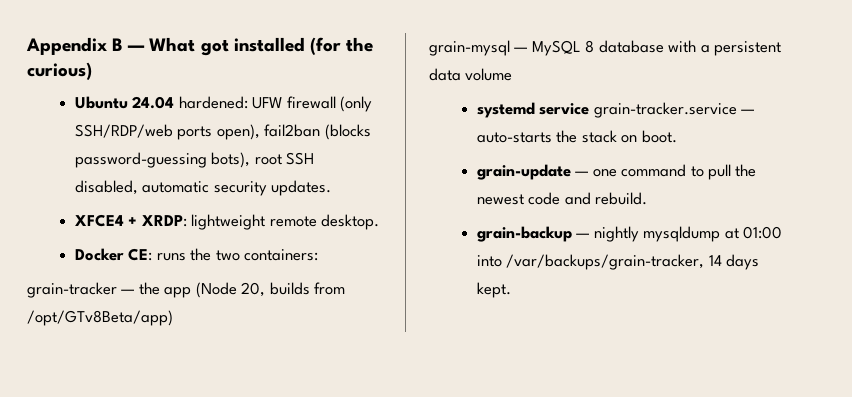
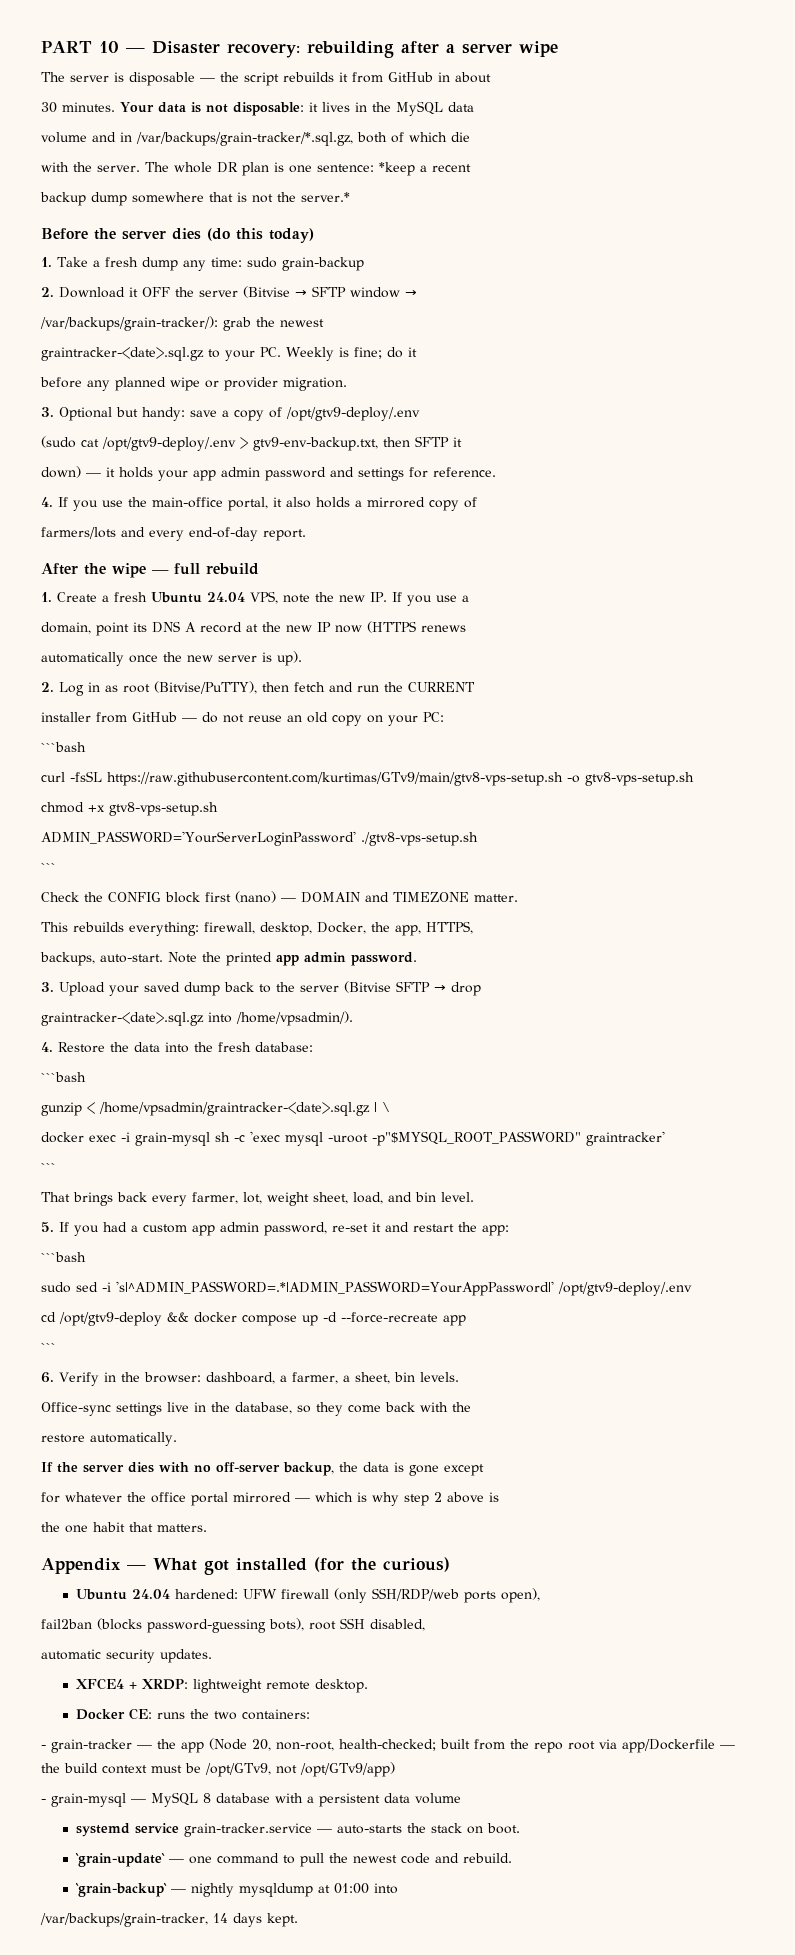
[26,37,124,55] Appendix B -> [41,41,558,58] [41,72,491,86] [41,101,474,116] [41,132,470,146] [41,162,471,176] [40,192,350,206] [41,228,314,243] [41,257,364,271] [41,286,417,298] [40,316,324,331] [41,347,417,361] [40,377,347,391] [41,407,420,421] [41,436,462,451] [41,466,496,481] [41,497,477,511] [41,527,306,541] [41,563,259,578] [41,591,469,606] [41,621,466,636] [41,651,302,666] [41,681,475,696] [41,712,444,726] [41,742,86,752] [41,771,694,786] [41,802,218,816] [41,831,478,846] [41,863,56,872] [41,891,518,903] [41,921,473,936] [40,952,417,966] [41,981,481,996] [41,1011,353,1026] [41,1042,313,1053] [41,1072,86,1082] [41,1102,390,1116] [41,1131,665,1146] [41,1163,56,1172] [41,1192,474,1206] [41,1222,509,1236] [41,1252,86,1262] [41,1281,692,1296] [41,1312,466,1326] [41,1343,56,1352] [41,1372,459,1386] [41,1402,471,1416] [41,1432,177,1446] [41,1462,484,1476] [41,1492,499,1506] [41,1522,207,1533] [41,1558,121,1574] PART 10 — Disaster recovery: rebuilding after a server wipe // The server is disposable — the script rebuilds it from GitHub in about // 30 minutes. Your data is not disposable: it lives in the MySQL data // volume and in /var/backups/grain-tracker/*.sql.gz, both of which die // with the server. The whole DR plan is one sentence: *keep a recent // backup dump somewhere that is not the server.* // Before the server dies (do this today) // 1. Take a fresh dump any time: sudo grain-backup // 2. Download it OFF the server (Bitvise → SFTP window → // /var/backups/grain-tracker/): grab the newest // graintracker-<date>.sql.gz to your PC. Weekly is fine; do it // before any planned wipe or provider migration. // 3. Optional but handy: save a copy of /opt/gtv9-deploy/.env // (sudo cat /opt/gtv9-deploy/.env > gtv9-env-backup.txt, then SFTP it // down) — it holds your app admin password and settings for reference. // 4. If you use the main-office portal, it also holds a mirrored copy of // farmers/lots and every end-of-day report. // After the wipe — full rebuild // 1. Create a fresh Ubuntu 24.04 VPS, note the new IP. If you use a // domain, point its DNS A record at the new IP now (HTTPS renews // automatically once the new server is up). // 2. Log in as root (Bitvise/PuTTY), then fetch and run the CURRENT // installer from GitHub — do not reuse an old copy on your PC: // ```bash // curl -fsSL https://raw.githubusercontent.com/kurtimas/GTv9/main/gtv8-vps-setup.sh -o gtv8-vps-setup.sh // chmod +x gtv8-vps-setup.sh // ADMIN_PASSWORD='YourServerLoginPassword' ./gtv8-vps-setup.sh // ``` // Check the CONFIG block first (nano) — DOMAIN and TIMEZONE matter. // This rebuilds everything: firewall, desktop, Docker, the app, HTTPS, // backups, auto-start. Note the printed app admin password. // 3. Upload your saved dump back to the server (Bitvise SFTP → drop // graintracker-<date>.sql.gz into /home/vpsadmin/). // 4. Restore the data into the fresh database: // ```bash // gunzip < /home/vpsadmin/graintracker-<date>.sql.gz | \ // docker exec -i grain-mysql sh -c 'exec mysql -uroot -p"$MYSQL_ROOT_PASSWORD" graintracker' // ``` // That brings back every farmer, lot, weight sheet, load, and bin level. // 5. If you had a custom app admin password, re-set it and restart the app: // ```bash // sudo sed -i 's|^ADMIN_PASSWORD=.*|ADMIN_PASSWORD=YourAppPassword|' /opt/gtv9-deploy/.env // cd /opt/gtv9-deploy && docker compose up -d --force-recreate app // ``` // 6. Verify in the browser: dashboard, a farmer, a sheet, bin levels. // Office-sync settings live in the database, so they come back with the // restore automatically. // If the server dies with no off-server backup, the data is gone except // for whatever the office portal mirrored — which is why step 2 above is // the one habit that matters. // Appendix
(260, 132) none -> (541, 1595) //
(138, 187) none -> (425, 1625) //
(318, 255) none -> [41,1745,46,1749] -
[269,282,346,295] [27,310,173,326] builds from /opt/GTv8Beta/app) // -> [276,1739,735,1753] [41,1762,395,1777] [41,1799,46,1803] non-root, health-checked; built from the repo root via app/Dockerfile — the build context must be /opt/GTv9, not /opt/GTv9/app) // -
[476,164,571,180] grain-update -> [75,1853,166,1867] `grain-update`
[476,226,572,242] grain-backup -> [75,1883,168,1897] `grain-backup`
(502, 261) none -> (399, 1888) //

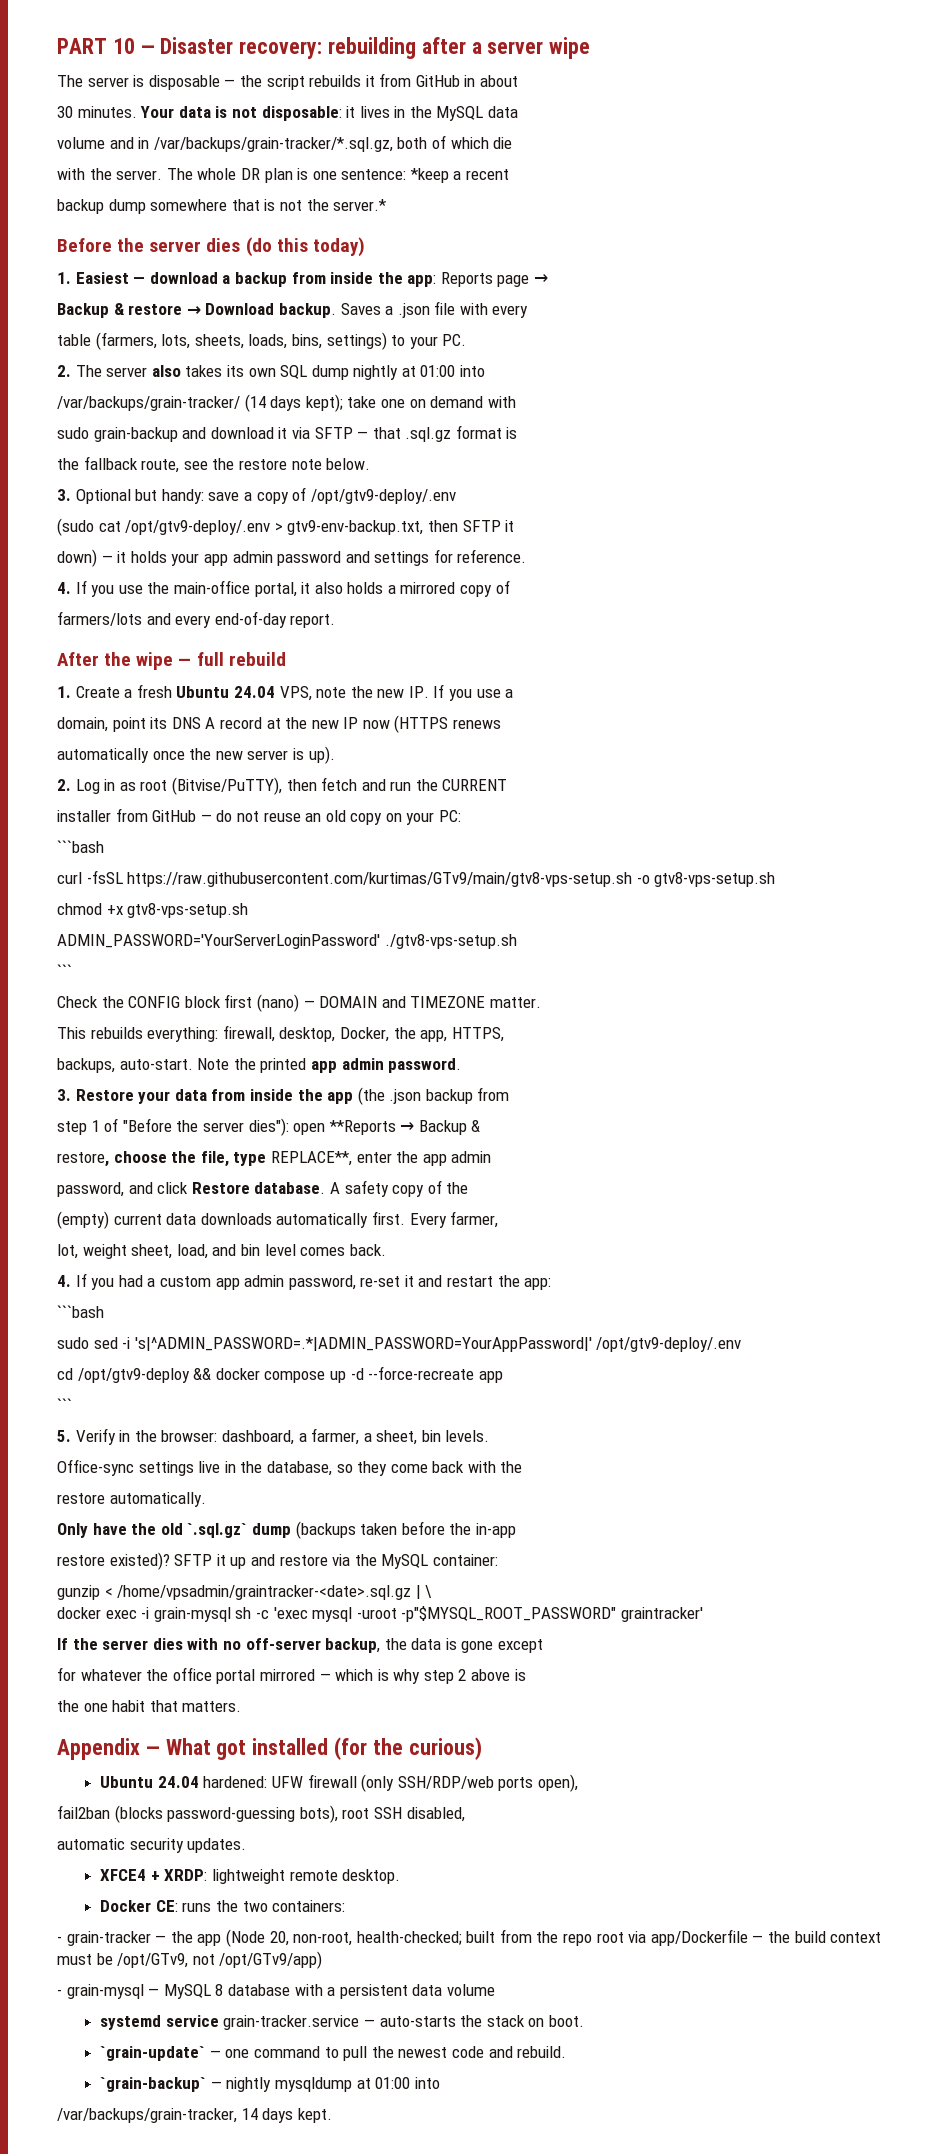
[57,257,364,271] [41,286,417,298] [40,316,324,331] [41,347,417,361] [40,377,347,391] Take a fresh dump any time: sudo grain-backup // 2. Download it OFF the server (Bitvise → SFTP window → // /var/backups/grain-tracker/): grab the newest // graintracker-<date>.sql.gz to your PC. Weekly is fine; do it // before any planned wipe or provider migration. -> [75,272,549,287] [57,301,529,318] [57,332,467,350] [57,365,486,380] [57,394,516,412] [57,425,518,442] [57,456,371,473] Easiest — download a backup from inside the app: Reports page → // Backup & restore → Download backup. Saves a .json file with every // table (farmers, lots, sheets, loads, bins, settings) to your PC. // 2. The server also takes its own SQL dump nightly at 01:00 into // /var/backups/grain-tracker/ (14 days kept); take one on demand with // sudo grain-backup and download it via SFTP — that .sql.gz format is // the fallback route, see the restore note below.
[59,981,481,996] [41,1011,353,1026] [41,1042,313,1053] [41,1072,86,1082] [41,1102,390,1116] [41,1131,665,1146] [41,1163,56,1172] [41,1192,238,1206] Upload your saved dump back to the server (Bitvise SFTP → drop // graintracker-<date>.sql.gz into /home/vpsadmin/). // 4. Restore the data into the fresh database: // ```bash // gunzip < /home/vpsadmin/graintracker-<date>.sql.gz | \ // docker exec -i grain-mysql sh -c 'exec mysql -uroot -p"$MYSQL_ROOT_PASSWORD" graintracker' // ``` // That brings back every farmer, -> [75,1087,510,1105] [57,1118,481,1136] [57,1151,492,1167] [57,1180,469,1197] [57,1211,499,1229] Restore your data from inside the app (the .json backup from // step 1 of "Before the server dies"): open **Reports → Backup & // restore, choose the file, type REPLACE**, enter the app admin // password, and click Restore database. A safety copy of the // (empty) current data downloads automatically first. Every farmer, //
[441,1192,474,1202] [41,1222,54,1232] level. // 5. -> [264,1244,386,1256] [57,1275,71,1287] level comes back. // 4.
[41,1372,54,1383] 6. -> [57,1430,71,1442] 5.
(177, 1439) none -> [57,1521,516,1539] [57,1552,498,1570] [57,1585,433,1600] [57,1606,703,1622] // Only have the old `.sql.gz` dump (backups taken before the in-app // restore existed)? SFTP it up and restore via the MySQL container: // gunzip < /home/vpsadmin/graintracker-<date>.sql.gz | \ // docker exec -i grain-mysql sh -c 'exec mysql -uroot -p"$MYSQL_ROOT_PASSWORD" graintracker'

